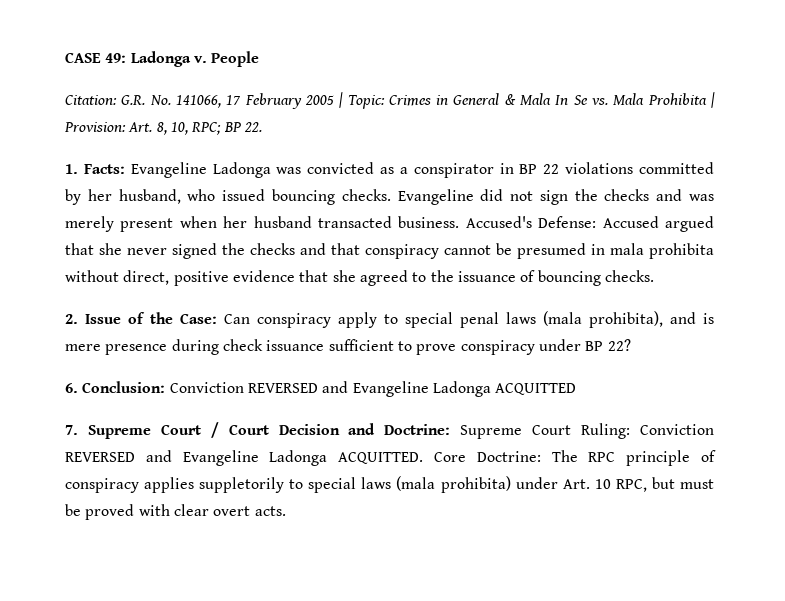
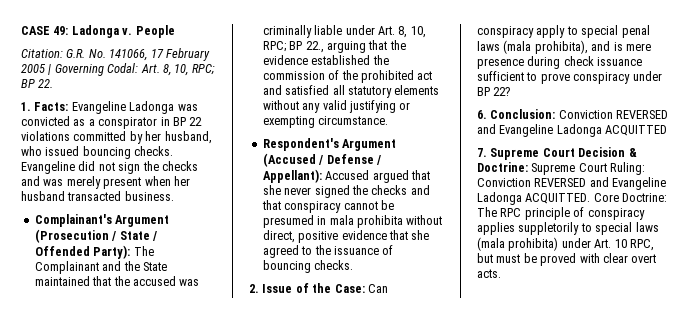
[347,92,715,109] [64,122,126,132] Topic: Crimes in General & Mala In Se vs. Mala Prohibita | Provision: -> [54,63,139,76] Governing Codal:
[465,216,597,228] Accused's Defense: -> [34,214,170,227] [34,229,157,243] [34,245,154,259] [34,261,167,274] [34,276,200,286] [262,25,426,38] [262,40,406,53] [262,55,389,65] [262,70,433,83] [262,85,440,98] [262,100,411,113] [262,116,389,128] [262,138,397,151] [262,153,381,167] [262,169,322,183] // Complainant's Argument (Prosecution / State / Offended Party): The Complainant and the State maintained that the accused was criminally liable under Art. 8, 10, RPC; BP 22., arguing that the evidence established the commission of the prohibited act and satisfied all statutory elements without any valid justifying or exempting circumstance. // Respondent's Argument (Accused / Defense / Appellant):
[210,422,376,438] / Court Decision and -> [578,147,637,157] Decision &

